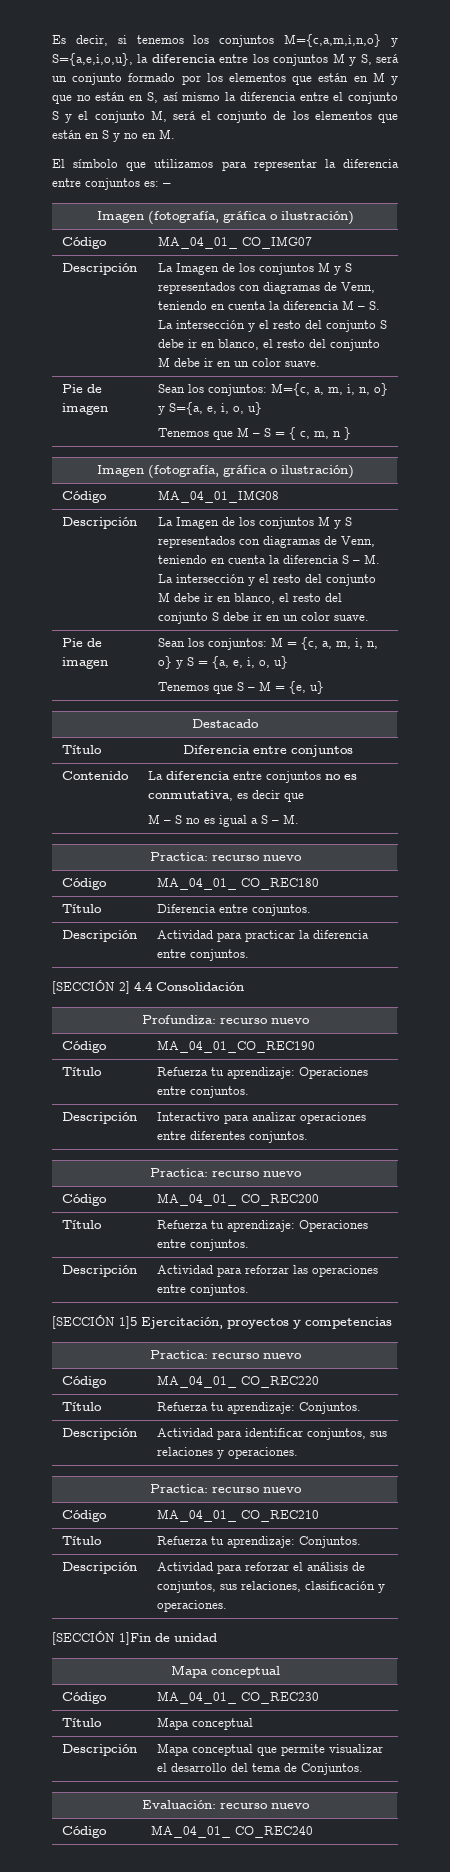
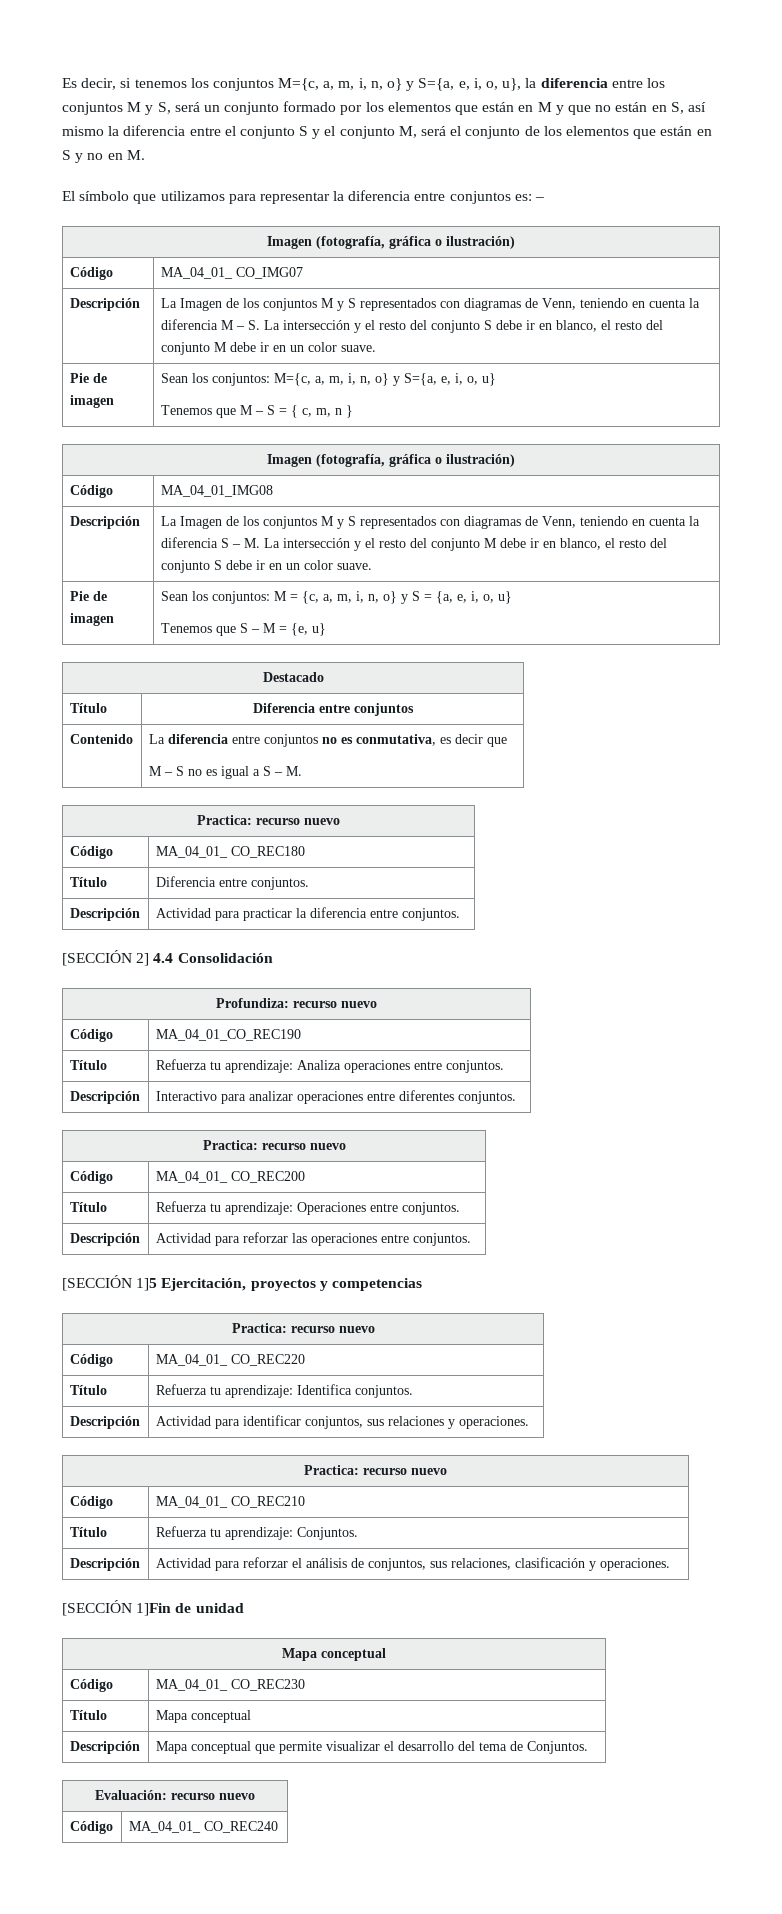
[284,34,398,47] [52,53,133,66] M={c,a,m,i,n,o} y S={a,e,i,o,u}, -> [278,78,522,91] M={c, a, m, i, n, o} y S={a, e, i, o, u},
[298,1067,368,1079] Operaciones -> [296,1060,410,1073] Analiza operaciones
[298,1402,361,1414] Conjuntos. -> [296,1384,413,1398] Identifica conjuntos.

